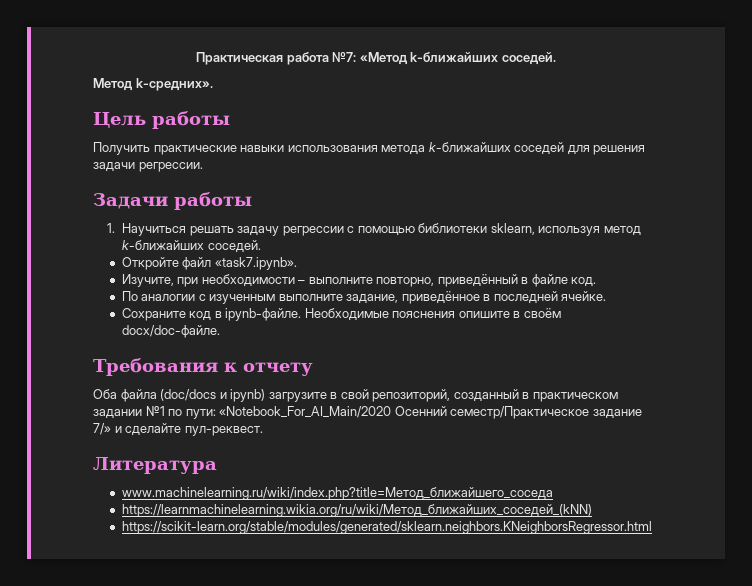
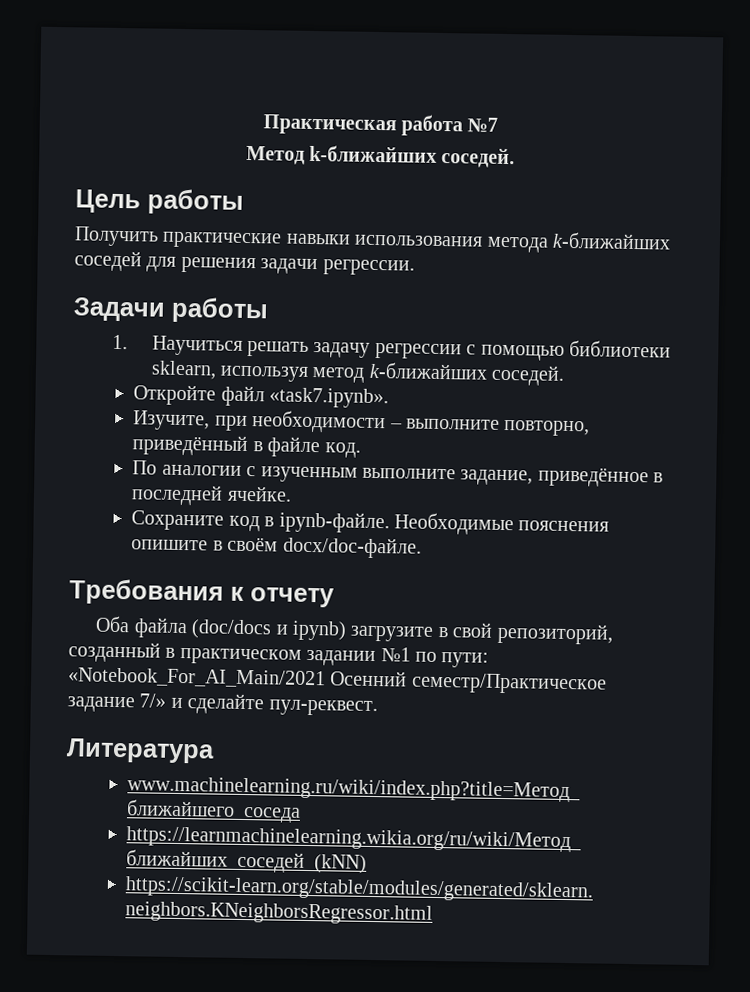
[332,52,556,65] [93,78,213,91] №7: «Метод k-ближайших соседей. // Метод k-средних». -> [467,117,499,133] [245,144,516,169] №7 // Метод k-ближайших соседей.
[219,406,392,418] «Notebook_For_AI_Main/2020 -> [68,667,326,689] «Notebook_For_AI_Main/2021

